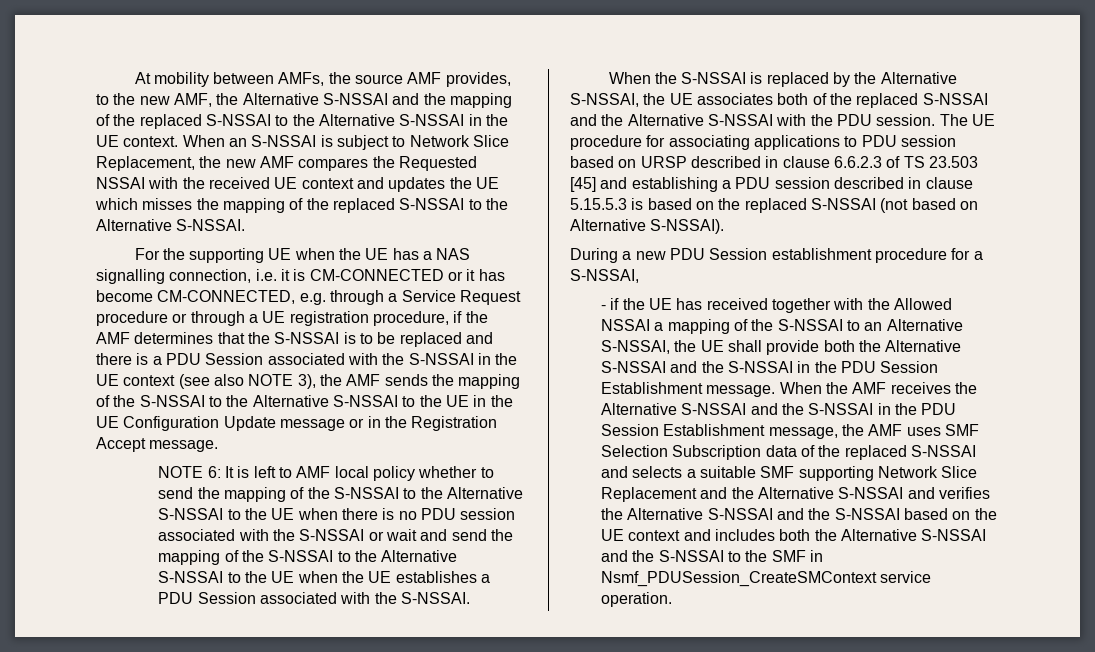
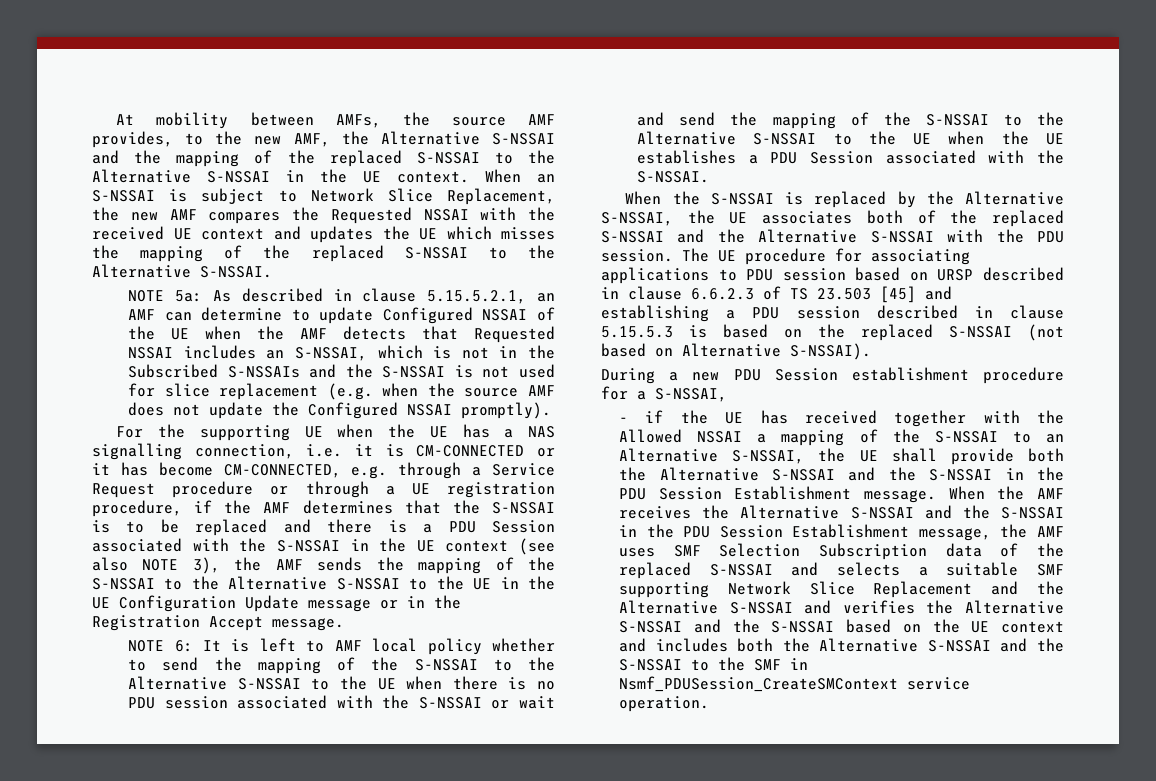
(246, 225) none -> [128,288,555,304] [128,307,555,324] [128,326,555,343] [128,345,555,361] [128,364,555,378] [128,383,555,400] [128,402,552,419] // NOTE 5a: As described in clause 5.15.5.2.1, an AMF can determine to update Configured NSSAI of the UE when the AMF detects that Requested NSSAI includes an S-NSSAI, which is not in the Subscribed S-NSSAIs and the S-NSSAI is not used for slice replacement (e.g. when the source AMF does not update the Configured NSSAI promptly).

